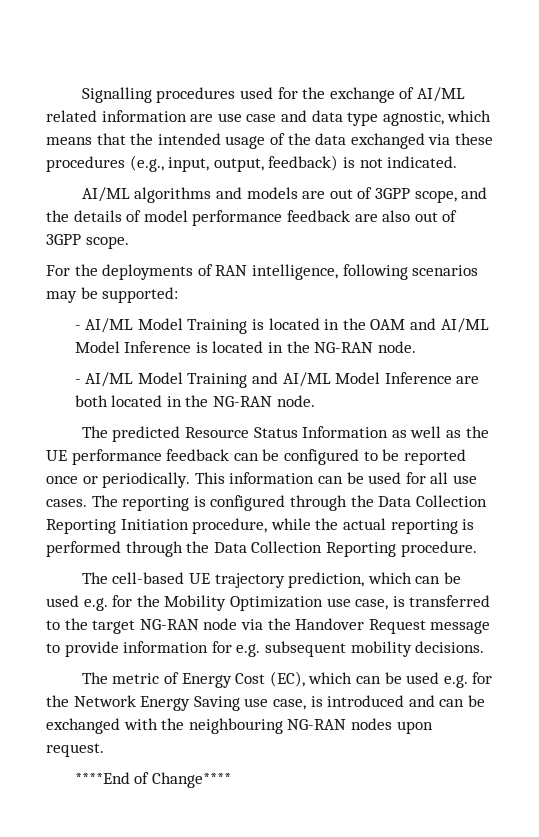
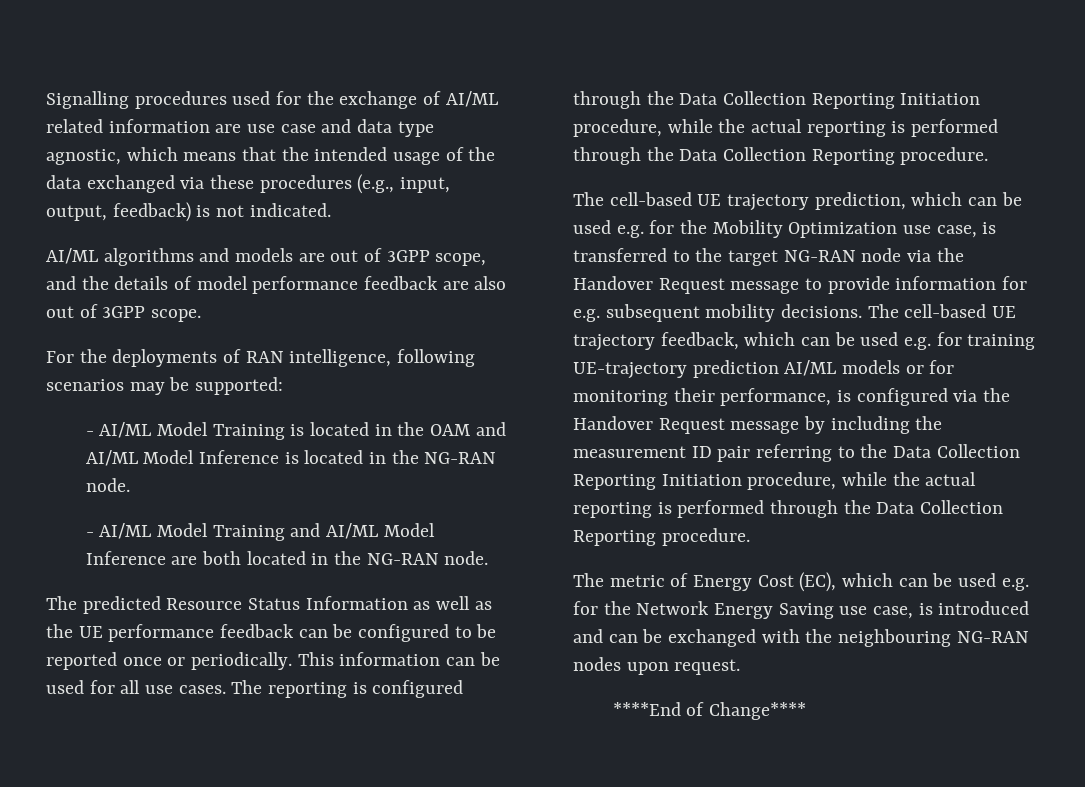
(485, 647) none -> [867,304,1017,318] [573,332,1036,351] [573,360,955,379] [573,388,1011,406] [573,416,943,434] [573,444,1020,462] [573,472,977,490] [573,500,1004,518] [573,528,750,546] The cell-based UE trajectory feedback, which can be used e.g. for training UE-trajectory prediction AI/ML models or for monitoring their performance, is configured via the Handover Request message by including the measurement ID pair referring to the Data Collection Reporting Initiation procedure, while the actual reporting is performed through the Data Collection Reporting procedure.

